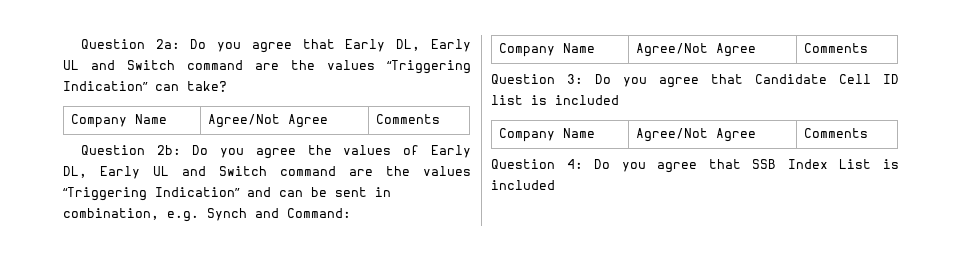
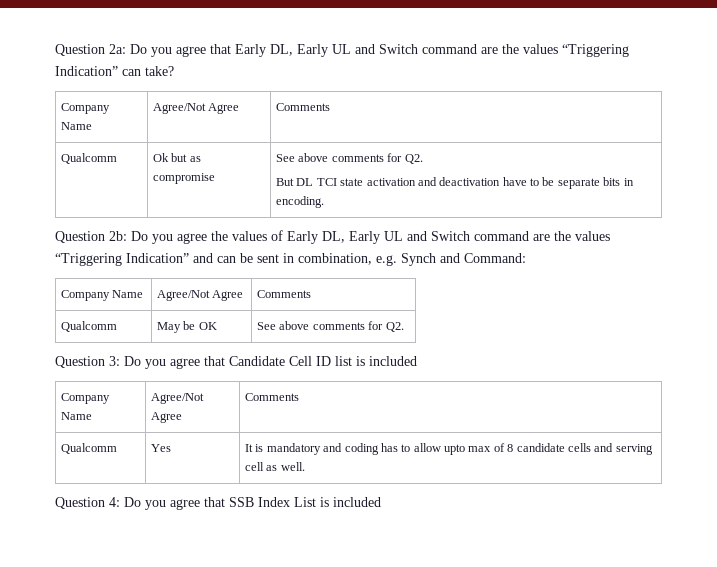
(441, 119) none -> [61,153,118,164] [153,153,201,162] [153,173,216,184] [276,153,423,164] [276,177,634,189] [276,196,325,208] // Qualcomm | Ok but as compromise | See above comments for Q2. // But DL TCI state activation and deactivation have to be separate bits in encoding.
(869, 48) none -> [61,321,118,332] [157,321,217,333] [257,321,404,332] // Qualcomm | May be OK | See above comments for Q2.
(869, 133) none -> [61,443,118,454] [151,444,172,452] [245,443,653,455] [245,462,305,471] // Qualcomm | Yes | It is mandatory and coding has to allow upto max of 8 candidate cells and serving cell as well.

